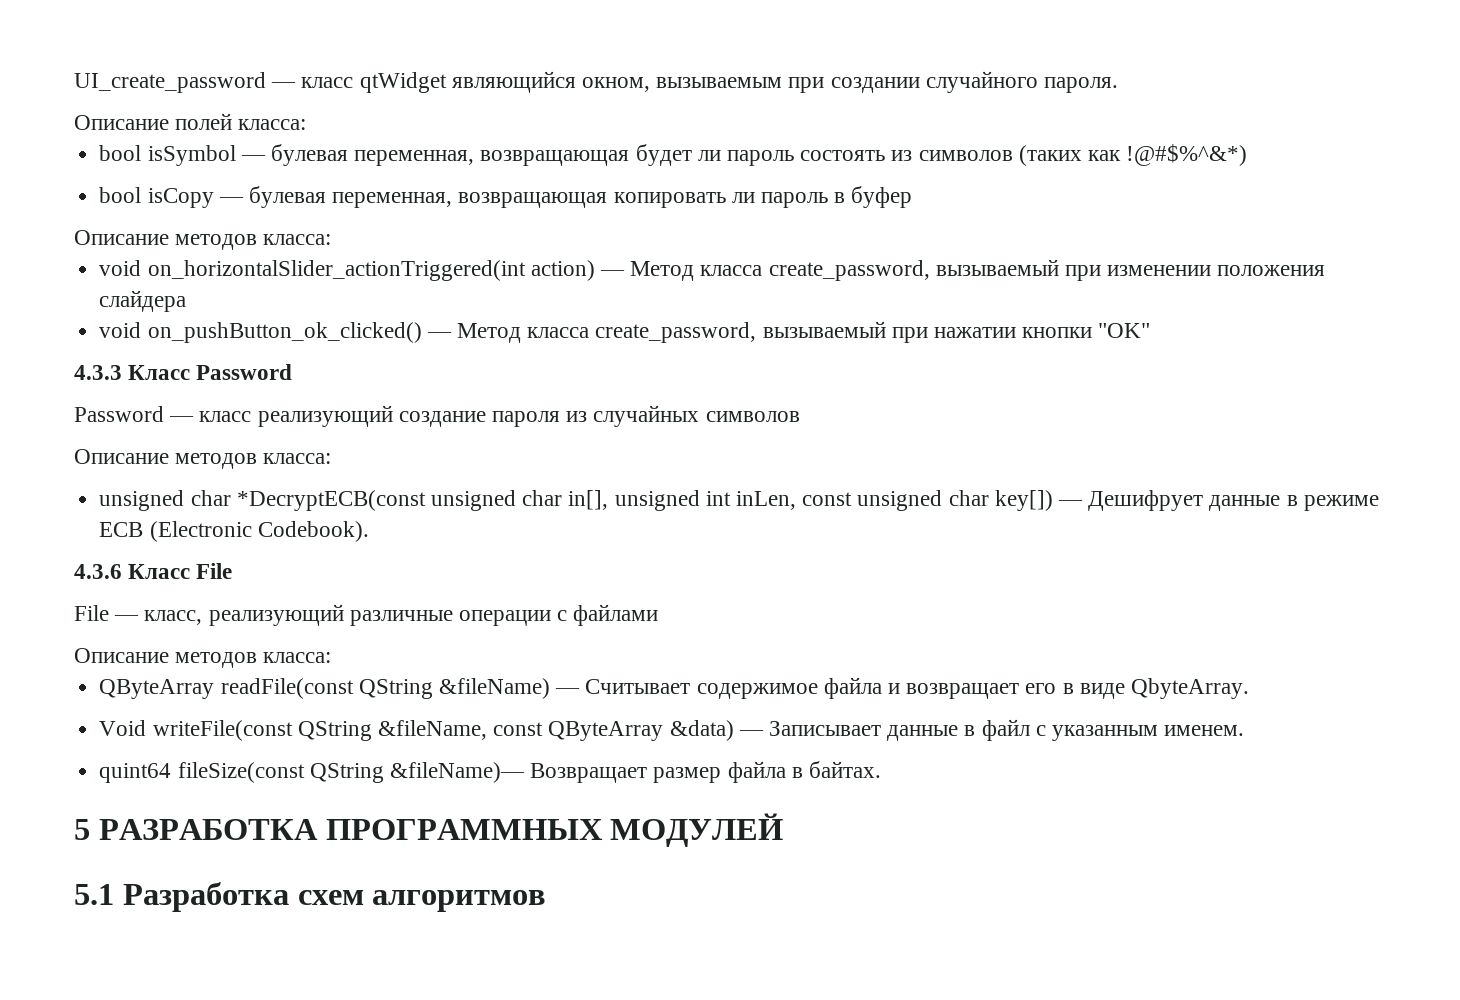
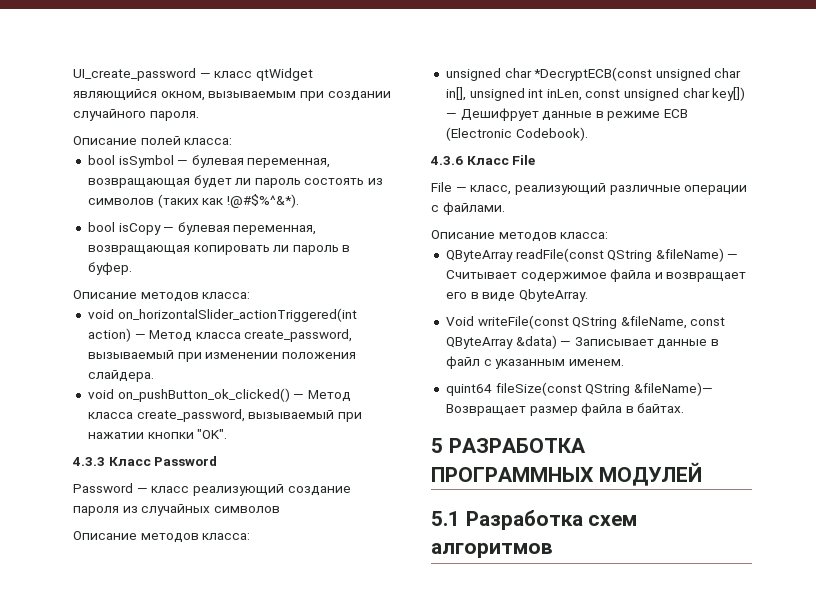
[1126,144,1248,166] !@#$%^&*) -> [226,194,299,208] !@#$%^&*).
[851,186,913,208] буфер -> [87,262,132,275] буфер.
[99,290,187,312] слайдера -> [87,370,154,382] слайдера.
[1098,323,1151,338] "OK" -> [197,429,228,439] "OK".
[573,604,659,626] файлами -> [442,202,505,215] файлами.

